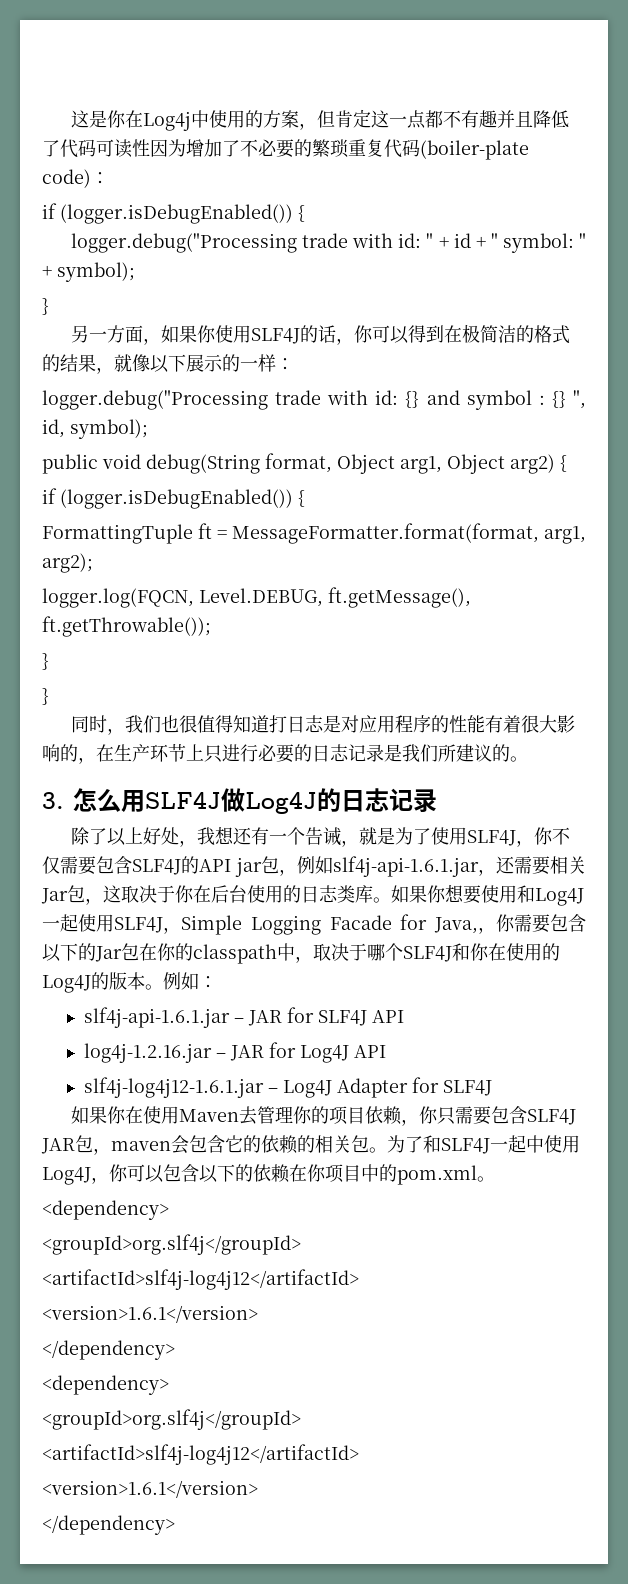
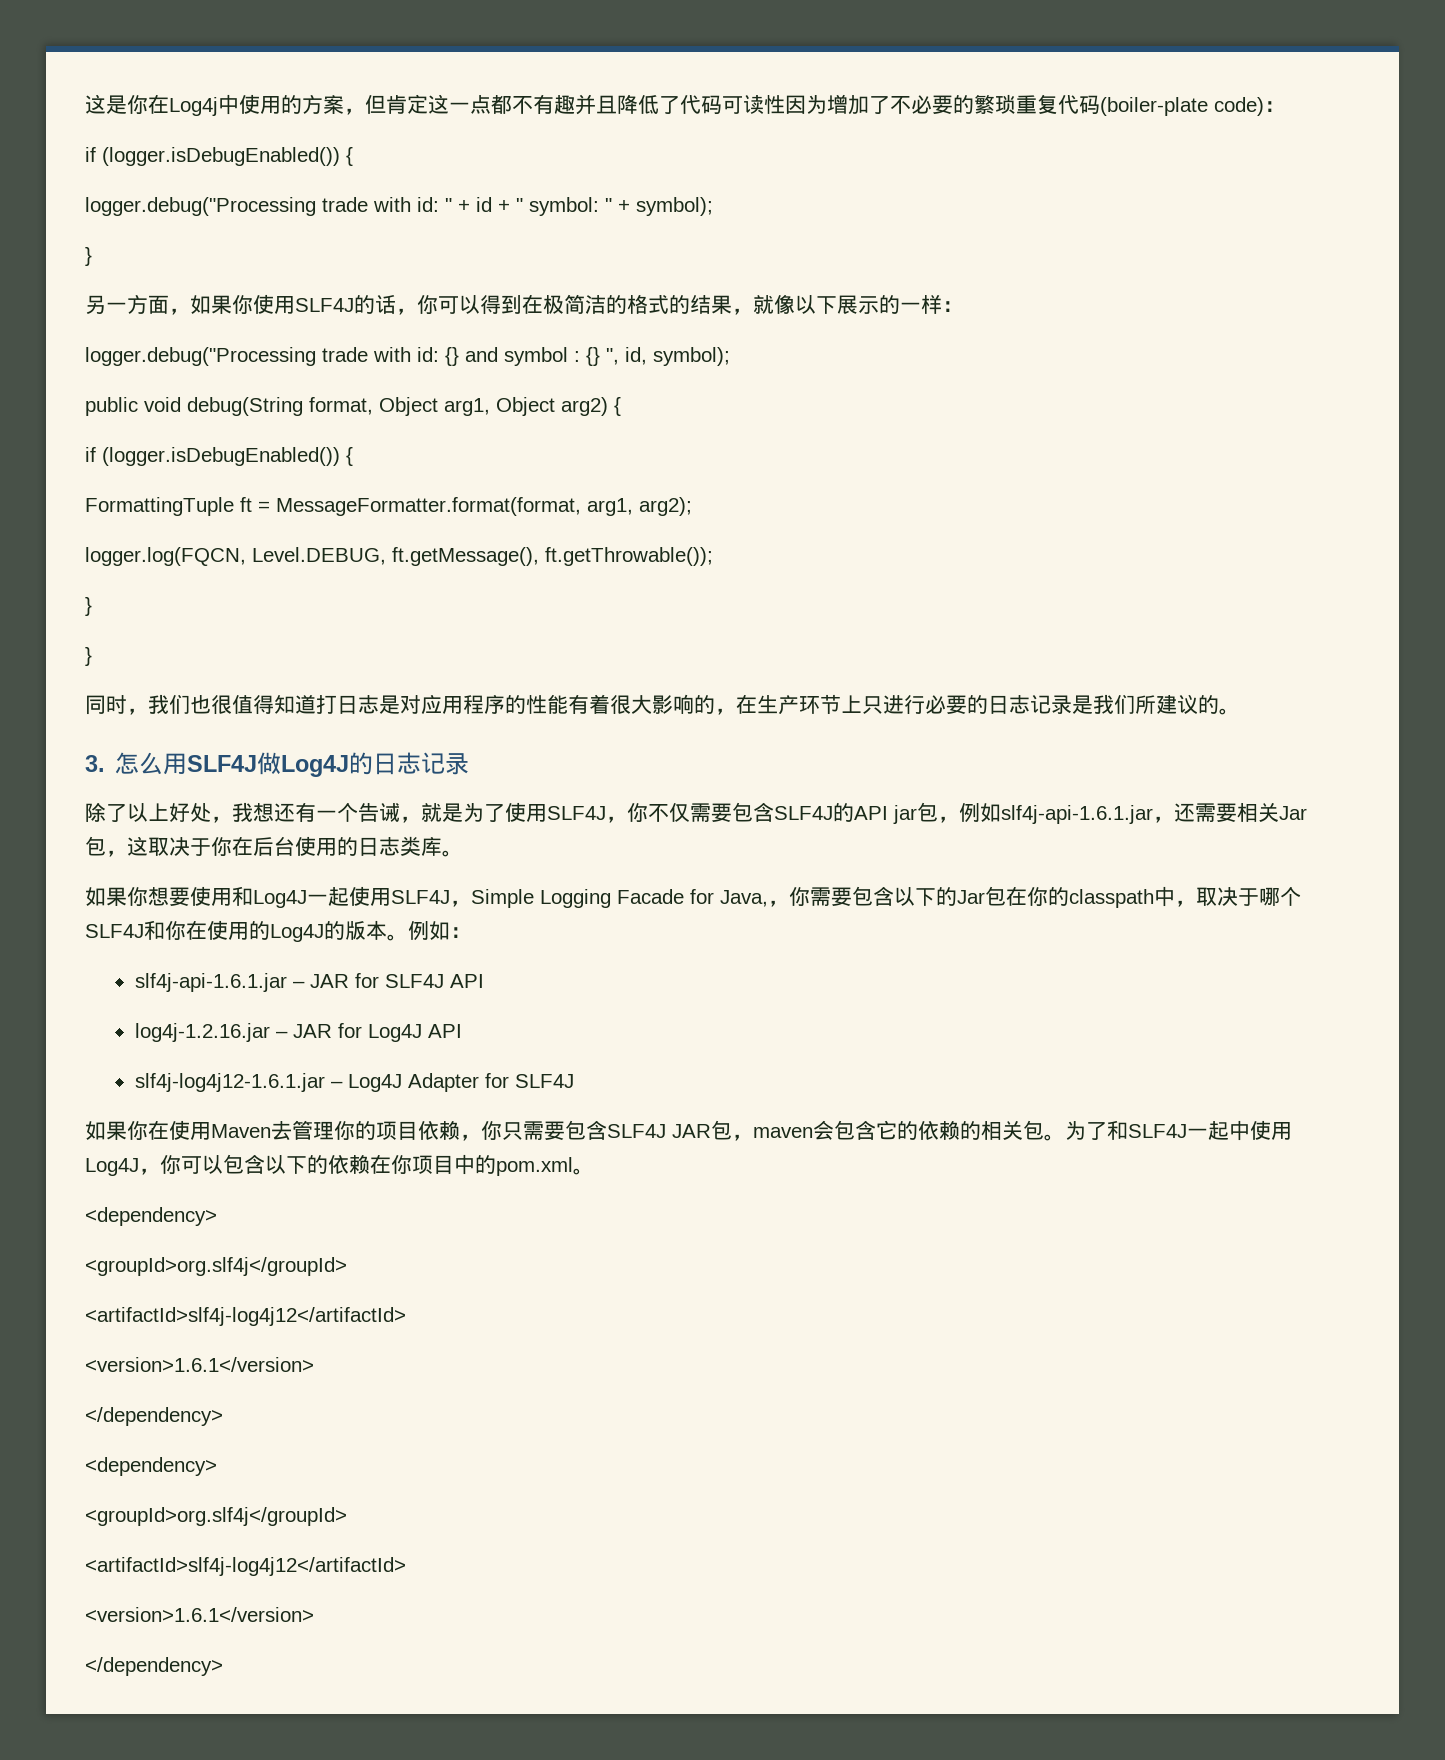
(391, 900) none -> (463, 853) //

